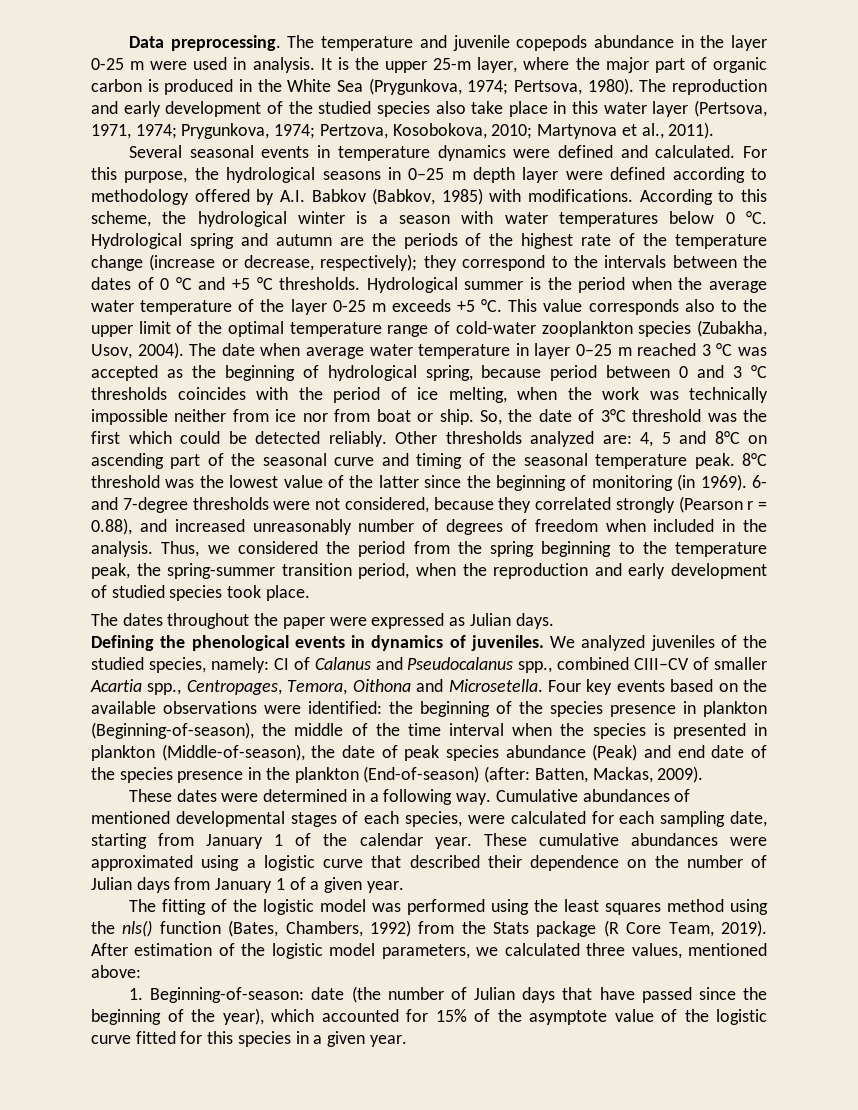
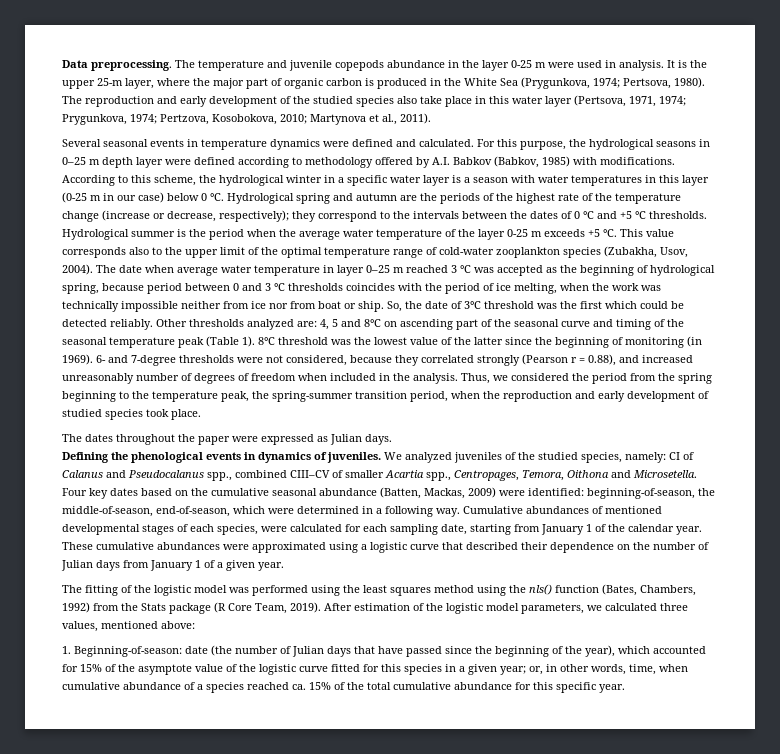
(345, 217) none -> [324,175,450,186] in a specific water layer
(658, 219) none -> [645,175,709,186] [62,192,164,203] in this layer (0-25 m in our case)
[694,453,735,469] peak. -> [178,336,255,348] peak (Table 1).
[616,680,665,692] events -> [110,488,138,496] dates
[91,701,767,717] [91,722,767,739] [91,744,767,761] [91,766,704,783] [129,789,217,802] available observations were identified: the beginning of the species presence in plankton (Beginning-of-season), the middle of the time interval when the species is presented in plankton (Middle-of-season), the date of peak species abundance (Peak) and end date of the species presence in the plankton (End-of-season) (after: Batten, Mackas, 2009). // These dates -> [211,487,715,499] [62,506,265,517] cumulative seasonal abundance (Batten, Mackas, 2009) were identified: beginning-of-season, the middle-of-season, end-of-season, which
(366, 1039) none -> [500,664,688,675] [62,682,596,693] year; or, in other words, time, when cumulative abundance of a species reached ca. 15% of the total cumulative abundance for this specific

